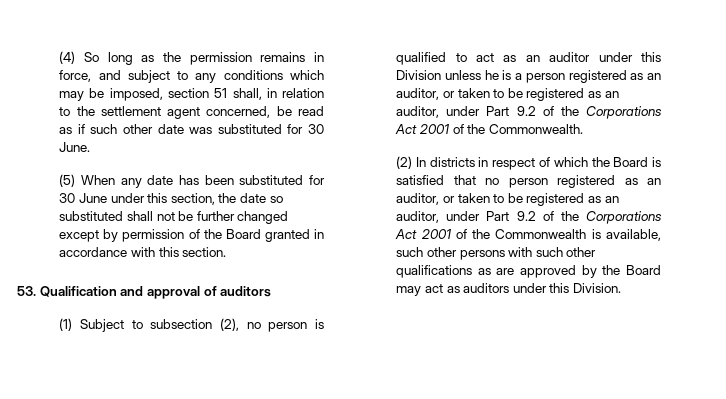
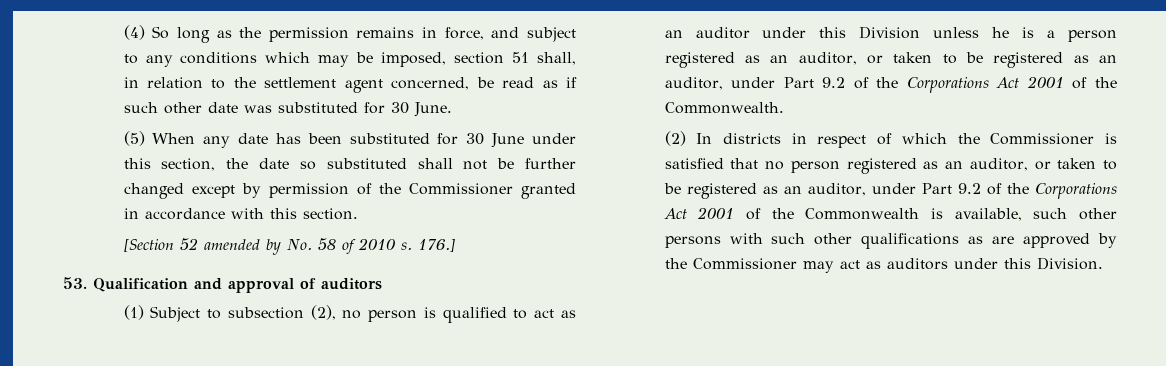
[225,229,261,239] Board -> [408,183,513,195] Commissioner
(227, 252) none -> [123,238,455,255] // [Section 52 amended by No. 58 of 2010 s. 176.]
[613,157,649,167] Board -> [990,133,1095,145] Commissioner
[626,265,661,275] Board -> [692,258,797,270] Commissioner

